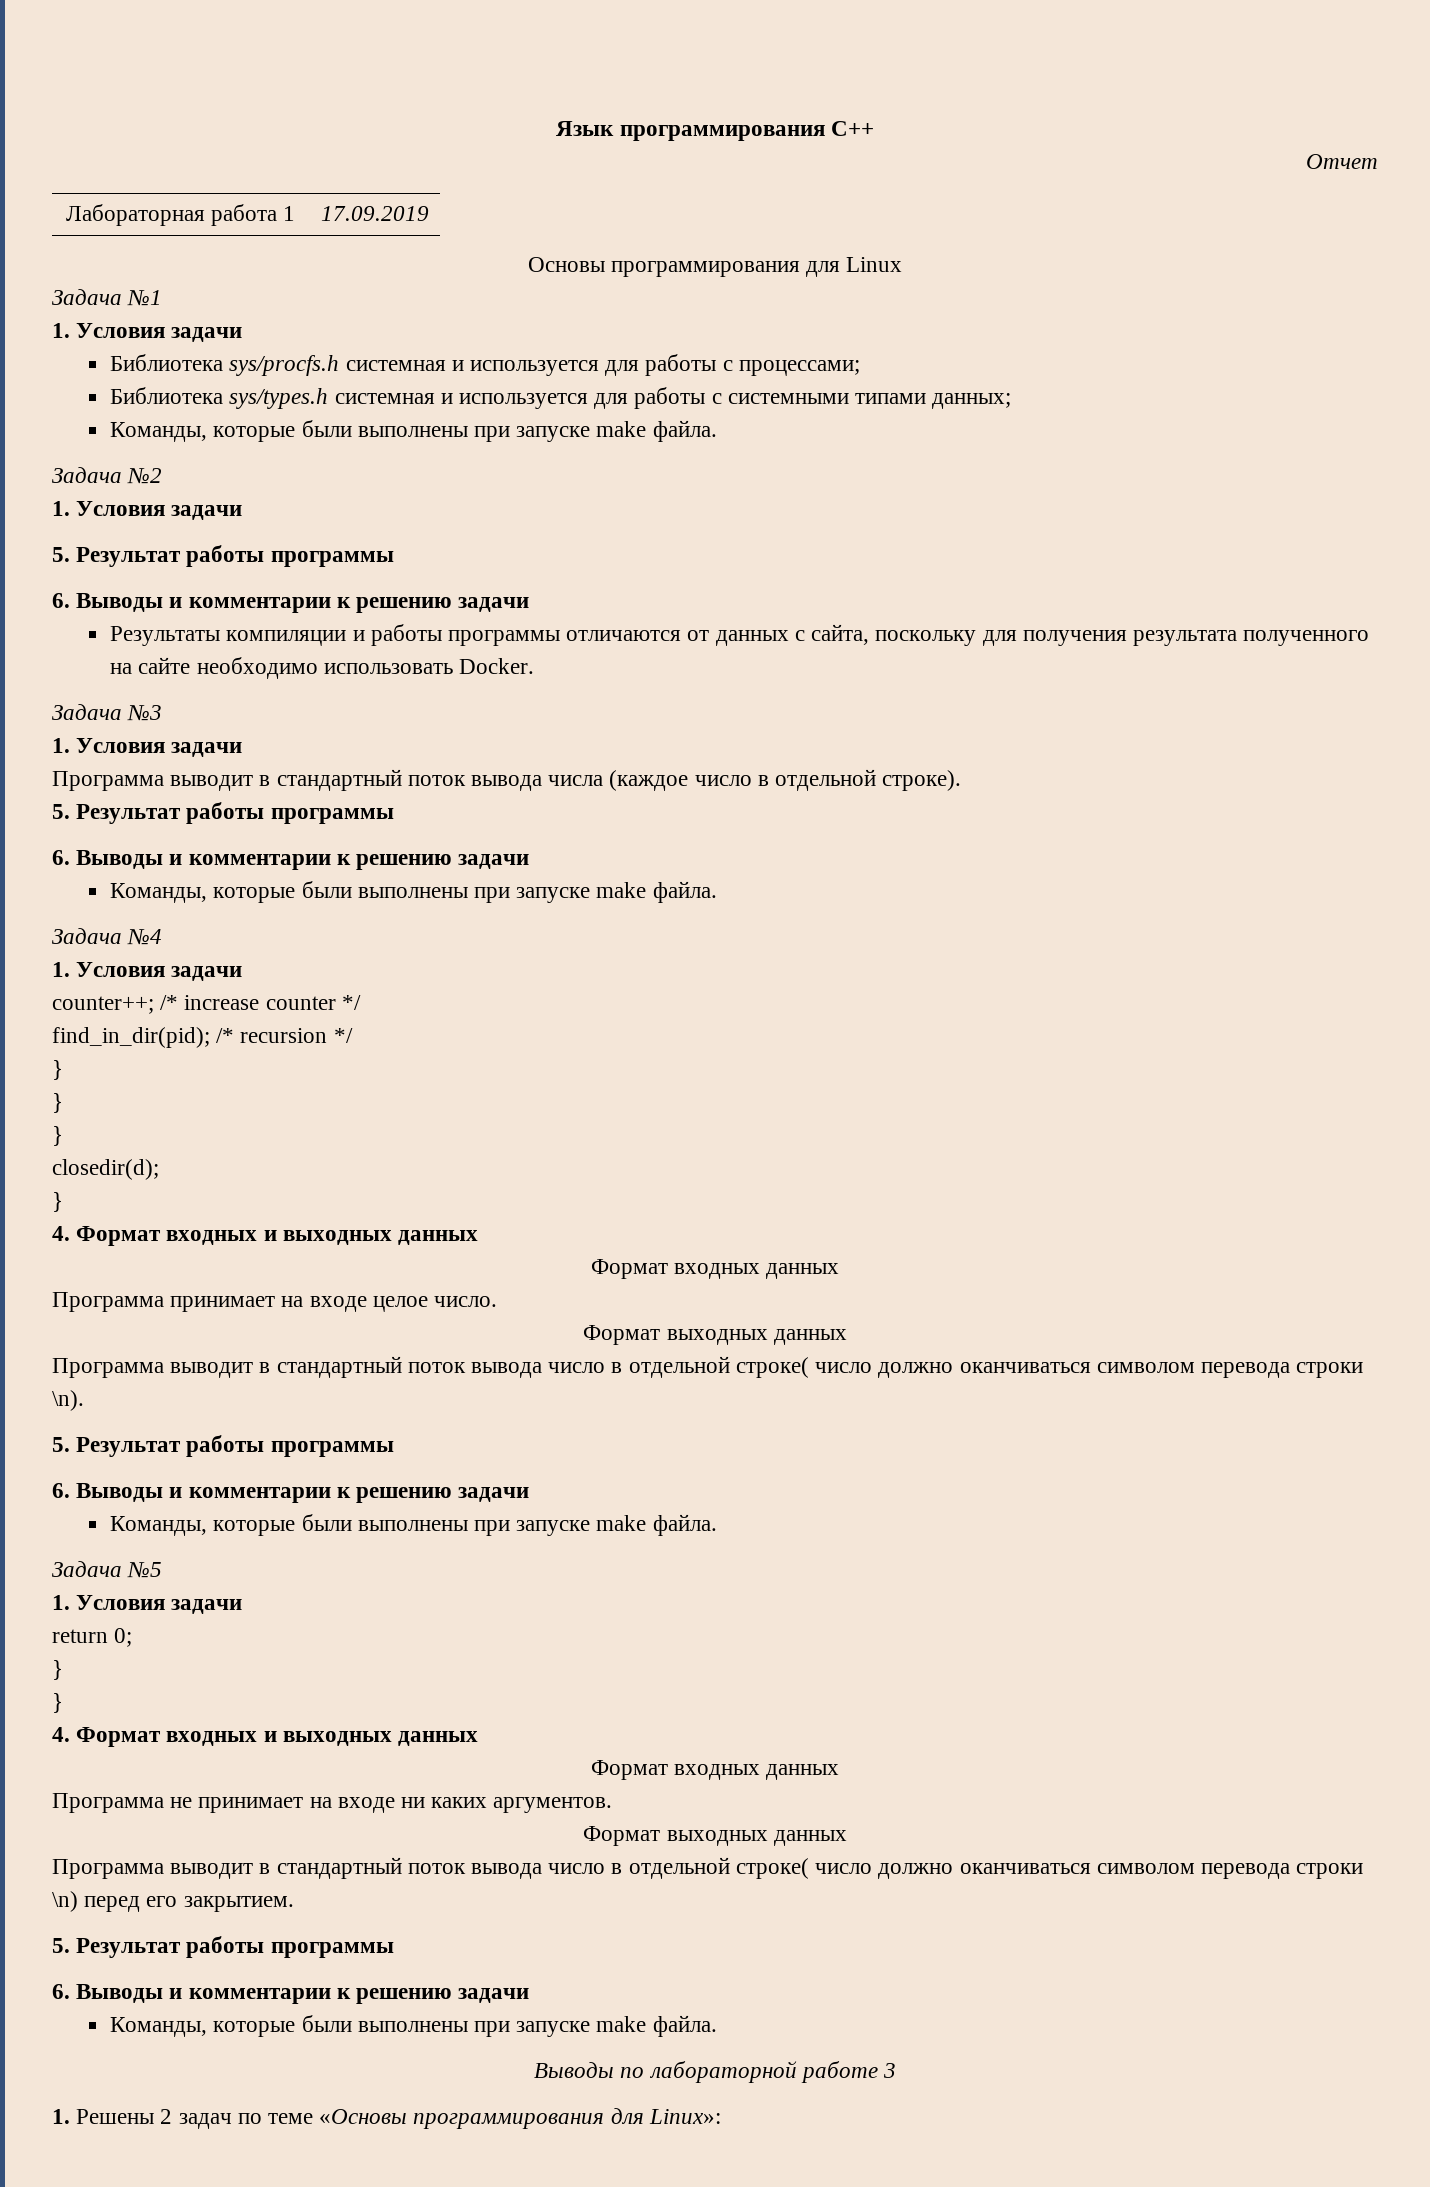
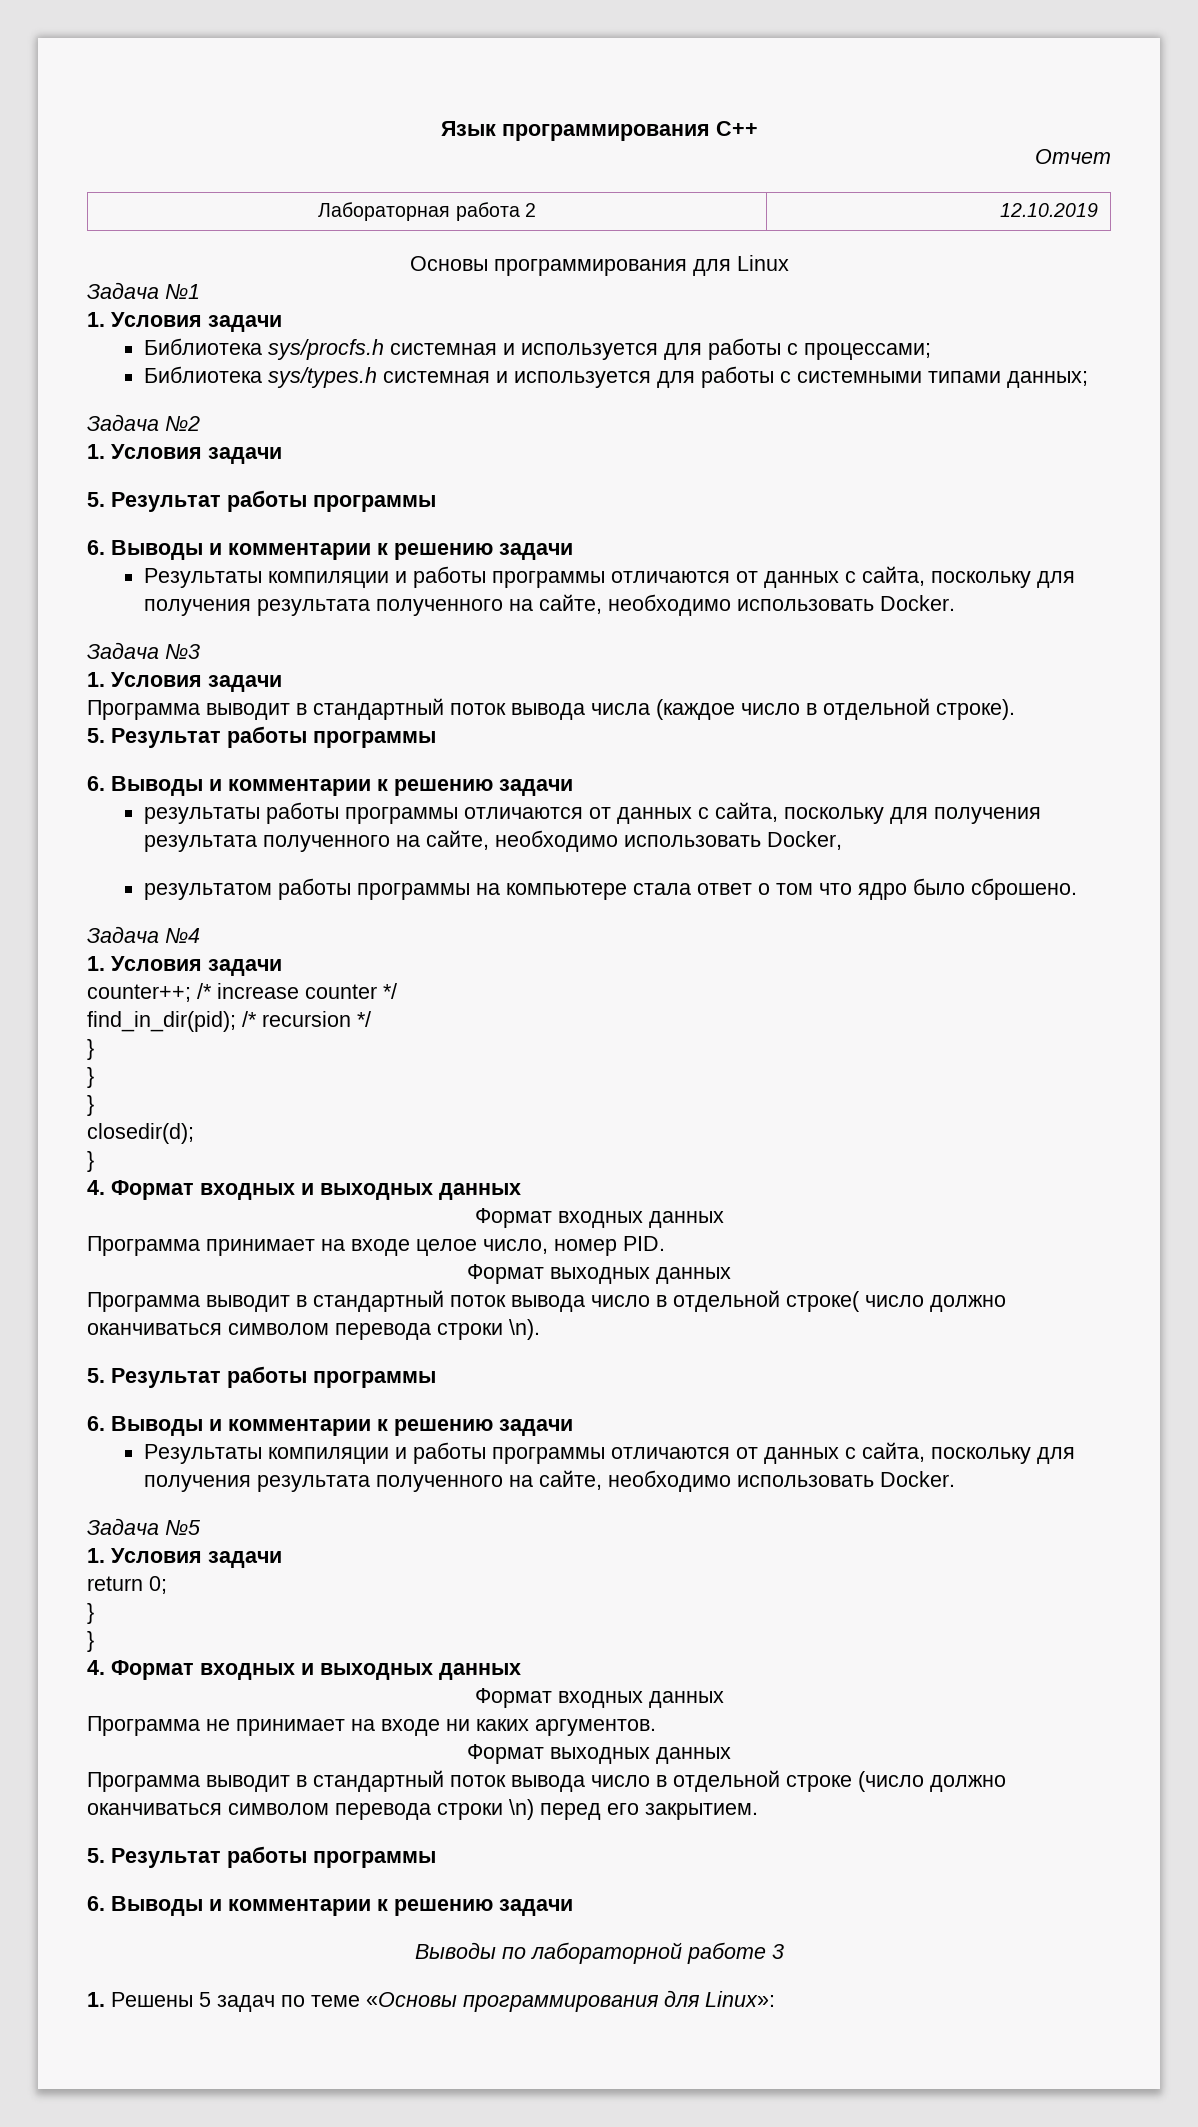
[283,206,296,221] [320,206,429,221] 1 | 17.09.2019 -> [524,203,536,217] [999,203,1098,217] 2 | 12.10.2019
[110,420,717,442] // Команды, которые были выполнены при запуске make файла. -> (1089, 379) none
[138,657,191,674] сайте -> [539,594,603,614] сайте,
[110,881,717,903] Команды, которые были выполнены при запуске make файла. -> [144,802,1042,824] [144,830,843,852] [144,878,1078,900] результаты работы программы отличаются от данных с сайта, поскольку для получения результата полученного на сайте, необходимо использовать Docker, // результатом работы программы на компьютере стала ответ о том что ядро было сброшено.
[434,1296,498,1307] число. -> [483,1236,665,1256] число, номер PID.
[110,1514,717,1536] Команды, которые были выполнены при запуске make файла. -> [144,1442,1076,1464] [144,1470,956,1492] Результаты компиляции и работы программы отличаются от данных с сайта, поскольку для получения результата полученного на сайте, необходимо использовать Docker.
[735,1858,873,1879] строке( число -> [786,1771,924,1792] строке (число
[110,2015,717,2037] // Команды, которые были выполнены при запуске make файла. -> (573, 1907) none
[160,2109,173,2124] 2 -> [199,1992,211,2007] 5

